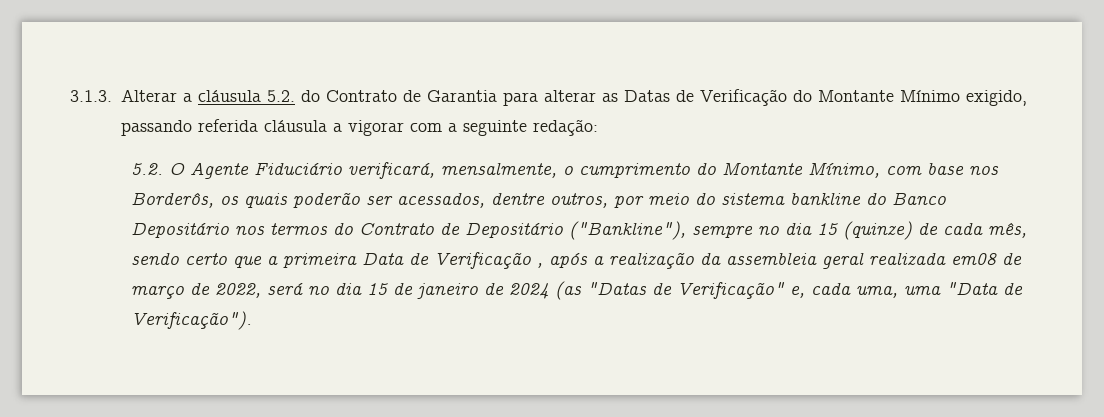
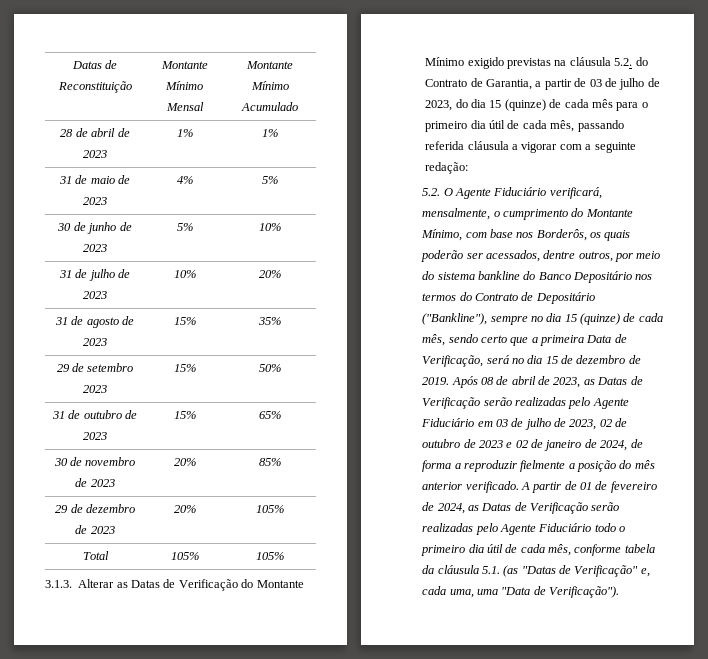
[70,89,596,106] 3.1.3. Alterar a cláusula 5.2. do Contrato de Garantia para alterar -> [71,60,118,69] [57,81,132,93] [160,61,208,69] [165,81,203,90] [165,102,204,111] [246,61,293,69] [250,81,289,90] [241,102,298,111] [60,128,130,137] [83,150,107,158] [176,129,193,137] [262,129,278,137] [58,175,131,184] [83,197,107,205] [176,176,193,184] [262,176,278,184] [57,222,132,234] [83,244,107,252] [176,223,193,231] [259,223,281,231] [58,269,131,281] [83,291,107,299] [173,270,196,278] [259,270,281,278] [54,316,135,328] [83,338,107,346] [173,317,196,325] [258,317,281,325] [56,363,134,372] [83,385,107,393] [173,364,196,372] [259,364,281,372] [51,410,138,419] [83,432,107,440] [173,411,196,419] [259,411,281,419] [53,457,136,466] [75,478,115,487] [173,458,196,466] [259,458,281,466] [55,504,135,513] [75,525,115,534] [173,505,196,513] [256,505,284,513] [82,551,109,560] [170,552,199,560] [256,552,284,560] [45,579,115,588] Datas de Reconstituição | Montante Mínimo Mensal | Montante Mínimo Acumulado // 28 de abril de 2023 | 1% | 1% // 31 de maio de 2023 | 4% | 5% // 30 de junho de 2023 | 5% | 10% // 31 de julho de 2023 | 10% | 20% // 31 de agosto de 2023 | 15% | 35% // 29 de setembro 2023 | 15% | 50% // 31 de outubro de 2023 | 15% | 65% // 30 de novembro de 2023 | 20% | 85% // 29 de dezembro de 2023 | 20% | 105% // Total | 105% | 105% // 3.1.3. Alterar
[965,90,1027,106] exigido, -> [467,57,648,69] [425,78,660,90] [425,99,648,111] [425,120,575,132] exigido previstas na cláusula 5.2. do Contrato de Garantia, a partir de 03 de julho de 2023, do dia 15 (quinze) de cada mês para o primeiro dia útil de cada mês,
[434,252,1023,269] [131,283,262,299] Verificação , após a realização da assembleia geral realizada em08 de março de 2022, -> [422,355,484,367] Verificação,
[417,283,550,299] janeiro de 2024 -> [576,355,641,364] [422,376,643,388] [422,397,629,409] [421,418,628,430] [422,439,643,451] [422,460,655,472] [422,481,657,493] [422,502,620,514] [422,523,626,535] [421,544,655,556] [422,565,500,574] dezembro de 2019. Após 08 de abril de 2023, as Datas de Verificação serão realizadas pelo Agente Fiduciário em 03 de julho de 2023, 02 de outubro de 2023 e 02 de janeiro de 2024, de forma a reproduzir fielmente a posição do mês anterior verificado. A partir de 01 de fevereiro de 2024, as Datas de Verificação serão realizadas pelo Agente Fiduciário todo o primeiro dia útil de cada mês, conforme tabela da cláusula 5.1.

